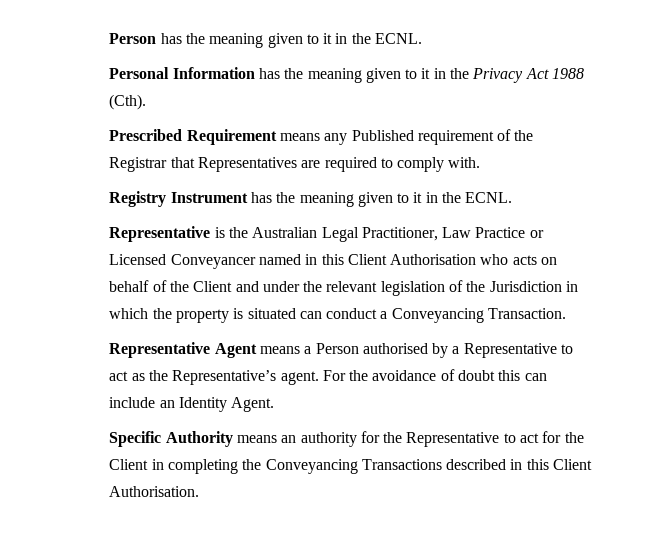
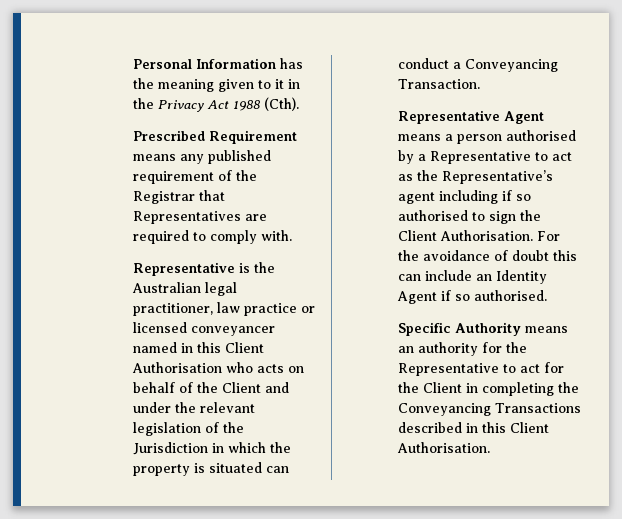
[109,33,423,48] Person has the meaning given to it in the ECNL. // -> (133, 64) none
[351,130,414,141] Published -> [208,150,272,164] published
[109,191,513,207] [109,226,544,242] [109,254,256,269] Registry Instrument has the meaning given to it in the ECNL. // Representative is the Australian Legal Practitioner, Law Practice or Licensed Conveyancer -> [133,262,276,276] [132,282,238,296] [133,302,316,316] [133,322,276,336] Representative is the Australian legal practitioner, law practice or licensed conveyancer
[315,343,359,354] Person -> [457,134,503,144] person
[280,371,319,385] agent. -> [398,190,532,204] [398,210,542,224] [398,230,534,241] agent including if so authorised to sign the Client Authorisation.
[231,397,275,412] Agent. -> [397,290,548,304] Agent if so authorised.

